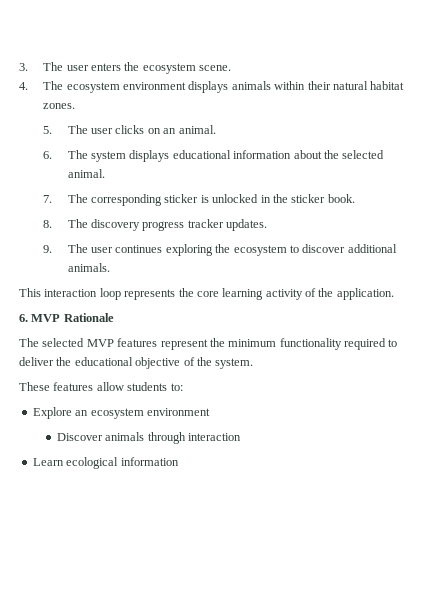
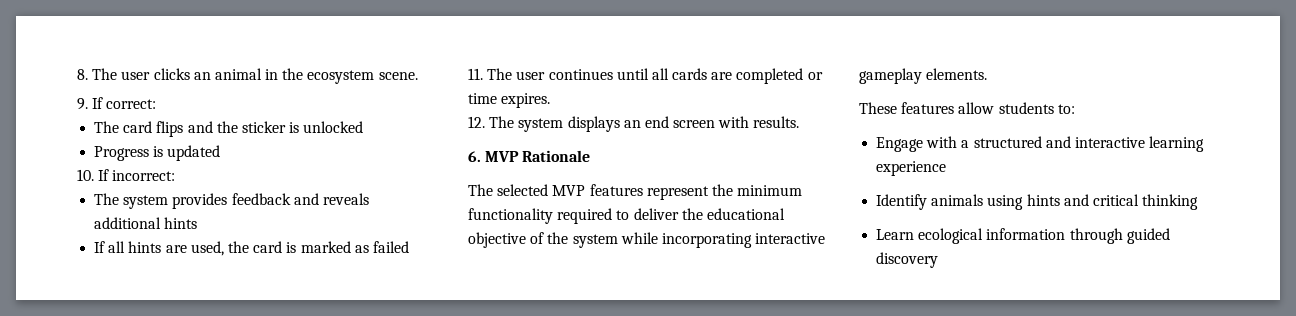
[19,62,122,71] 3. The user enters -> [77,68,279,80] 8. The user clicks an animal in
[19,81,405,93] [43,103,76,109] [43,125,216,134] [43,150,385,162] [67,169,105,178] [43,194,355,206] [43,219,268,231] [43,244,397,256] [67,263,110,272] [19,288,394,300] 4. The ecosystem environment displays animals within their natural habitat zones. // 5. The user clicks on an animal. // 6. The system displays educational information about the selected animal. // 7. The corresponding sticker is unlocked in the sticker book. // 8. The discovery progress tracker updates. // 9. The user continues exploring the ecosystem to discover additional animals. // This interaction loop represents the core learning activity of the application. -> [77,97,157,110] [94,121,364,137] [94,145,221,161] [77,169,176,181] [94,193,369,209] [94,217,198,229] [94,241,409,256] [468,68,823,84] [468,93,551,108] [468,116,800,132] 9. If correct: // The card flips and the sticker is unlocked // Progress is updated // 10. If incorrect: // The system provides feedback and reveals additional hints // If all hints are used, the card is marked as failed // 11. The user continues until all cards are completed or time expires. // 12. The system displays an end screen with results.
[215,358,254,369] system. -> [572,232,826,248] [859,68,988,84] system while incorporating interactive gameplay elements.
[32,407,210,419] [57,432,242,444] Explore an ecosystem environment // Discover animals through interaction -> [876,136,1205,152] [876,161,947,176] [876,194,1199,210] Engage with a structured and interactive learning experience // Identify animals using hints and critical thinking
(179, 461) none -> [1069,228,1170,244] [876,252,939,268] through guided discovery

